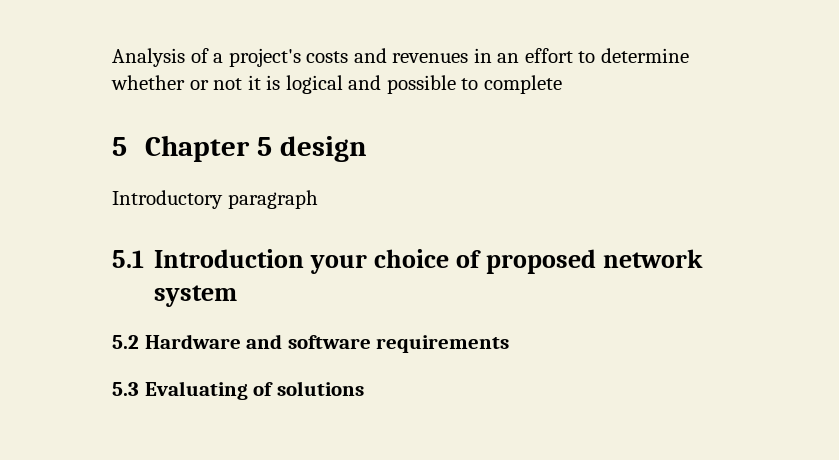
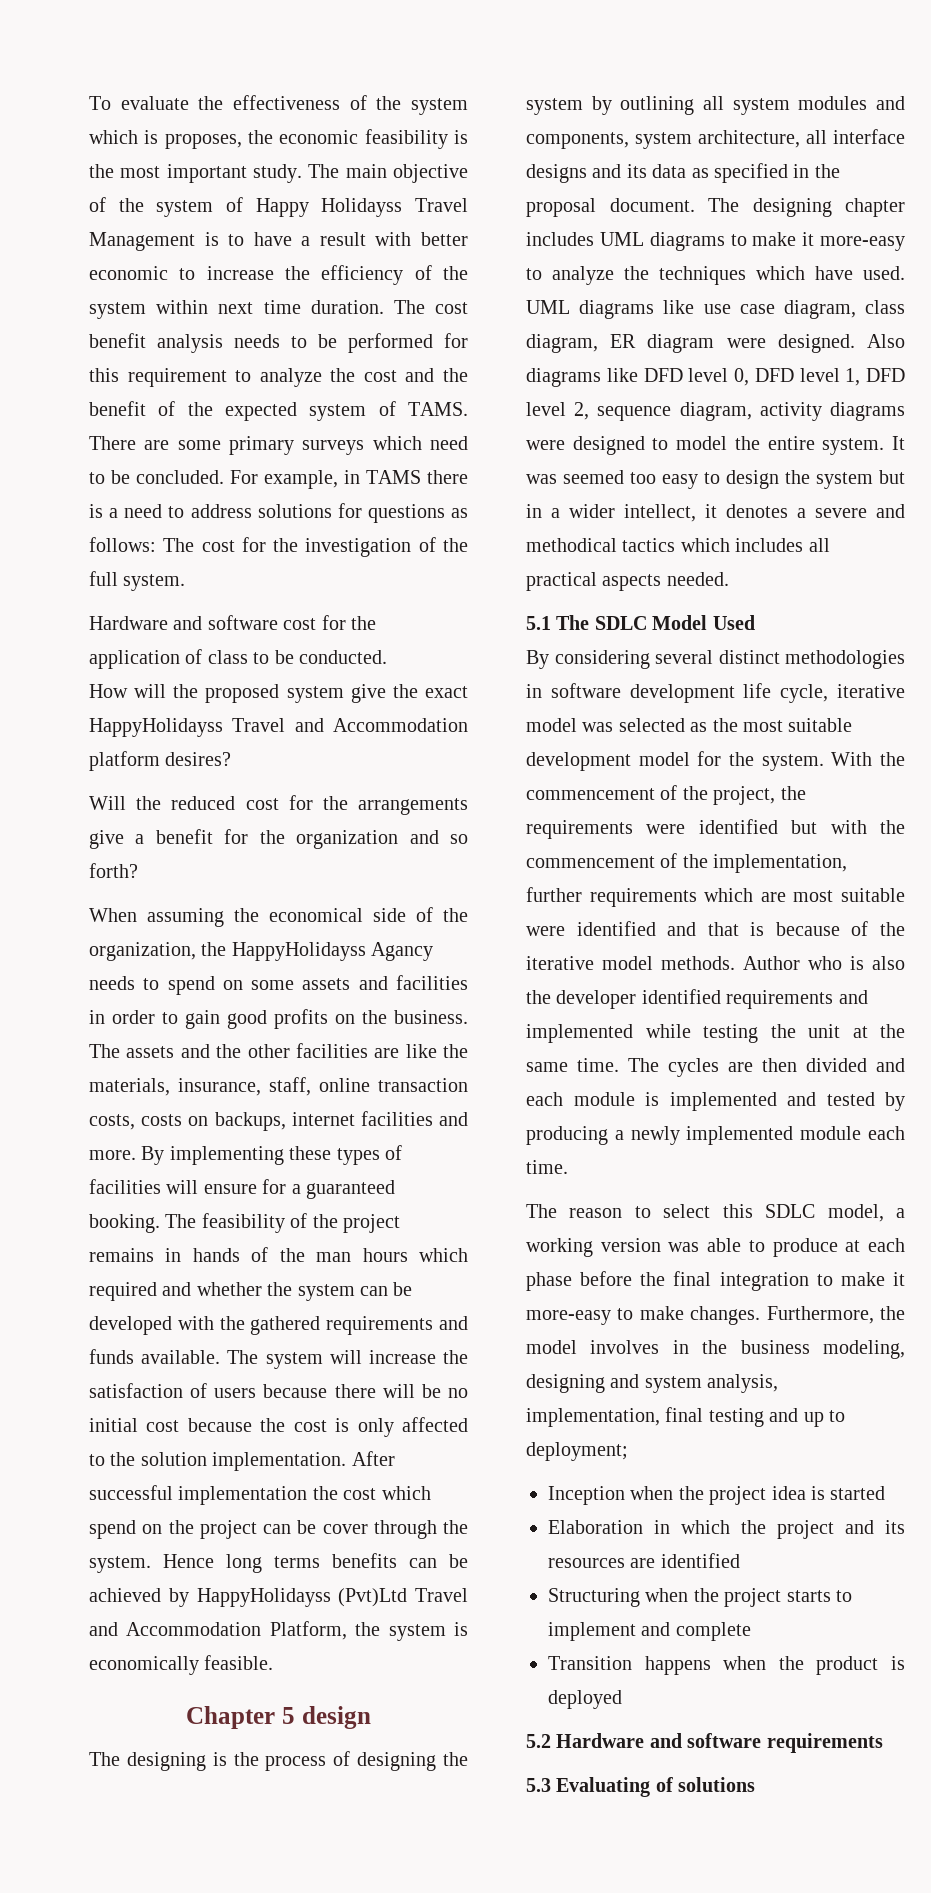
[112,48,689,67] [111,75,562,94] [112,135,367,162] [112,190,318,209] [112,249,703,274] [154,285,238,307] Analysis of a project's costs and revenues in an effort to determine whether or not it is logical and possible to complete // 5 Chapter 5 design // Introductory paragraph // 5.1 Introduction your choice of proposed network system -> [89,95,469,115] [89,129,468,149] [89,164,468,183] [89,197,469,217] [89,232,468,251] [89,265,468,285] [89,300,469,319] [89,333,468,353] [89,368,468,387] [89,401,468,421] [89,436,468,455] [89,470,468,489] [89,503,468,523] [89,537,468,557] [89,571,186,591] [89,615,376,630] [89,649,387,669] [89,684,469,703] [89,718,468,737] [89,751,232,771] [89,795,469,815] [89,829,468,849] [89,863,138,878] [89,907,468,927] [89,942,434,961] [89,975,468,995] [89,1009,468,1029] [89,1043,468,1058] [89,1077,468,1096] [89,1111,468,1131] [89,1145,402,1165] [89,1179,395,1199] [89,1213,400,1233] [89,1247,468,1262] [89,1282,413,1301] [89,1316,469,1335] [89,1349,468,1369] [89,1383,469,1398] [89,1417,468,1437] [89,1451,395,1471] [89,1485,431,1505] [89,1520,468,1539] [89,1553,468,1573] [89,1588,468,1607] [89,1621,468,1641] [89,1655,274,1675] [186,1706,371,1729] [89,1751,468,1771] [526,96,905,115] [526,129,905,149] [526,163,840,183] [526,198,905,217] [526,232,905,251] [526,266,905,285] [526,300,906,319] [526,334,905,353] [526,368,905,387] [526,402,905,421] [526,436,905,455] [526,470,905,489] [526,504,905,522] [526,538,830,552] [526,572,729,591] [526,615,755,630] [526,650,905,669] [526,683,905,703] [526,718,853,732] [526,751,906,771] [526,785,806,805] [526,819,905,839] [526,853,848,873] [526,887,905,907] [526,921,905,936] [526,956,905,970] [526,989,868,1009] [526,1024,905,1043] [526,1058,905,1077] [526,1092,905,1111] [526,1126,905,1145] [526,1160,568,1174] [526,1204,905,1222] [526,1238,905,1257] [526,1271,905,1291] [526,1306,905,1325] [526,1340,905,1359] [526,1374,779,1393] [526,1407,845,1427] [526,1442,628,1461] [548,1486,886,1505] [548,1520,905,1539] [548,1553,740,1568] [548,1588,852,1607] [548,1622,751,1641] [548,1656,905,1675] [548,1690,622,1709] To evaluate the effectiveness of the system which is proposes, the economic feasibility is the most important study. The main objective of the system of Happy Holidayss Travel Management is to have a result with better economic to increase the efficiency of the system within next time duration. The cost benefit analysis needs to be performed for this requirement to analyze the cost and the benefit of the expected system of TAMS. There are some primary surveys which need to be concluded. For example, in TAMS there is a need to address solutions for questions as follows: The cost for the investigation of the full system. // Hardware and software cost for the application of class to be conducted. // How will the proposed system give the exact HappyHolidayss Travel and Accommodation platform desires? // Will the reduced cost for the arrangements give a benefit for the organization and so forth? // When assuming the economical side of the organization, the HappyHolidayss Agancy needs to spend on some assets and facilities in order to gain good profits on the business. The assets and the other facilities are like the materials, insurance, staff, online transaction costs, costs on backups, internet facilities and more. By implementing these types of facilities will ensure for a guaranteed booking. The feasibility of the project remains in hands of the man hours which required and whether the system can be developed with the gathered requirements and funds available. The system will increase the satisfaction of users because there will be no initial cost because the cost is only affected to the solution implementation. After successful implementation the cost which spend on the project can be cover through the system. Hence long terms benefits can be achieved by HappyHolidayss (Pvt)Ltd Travel and Accommodation Platform, the system is economically feasible. // Chapter 5 design // The designing is the process of designing the system by outlining all system modules and components, system architecture, all interface designs and its data as specified in the proposal document. The designing chapter includes UML diagrams to make it more-easy to analyze the techniques which have used. UML diagrams like use case diagram, class diagram, ER diagram were designed. Also diagrams like DFD level 0, DFD level 1, DFD level 2, sequence diagram, activity diagrams were designed to model the entire system. It was seemed too easy to design the system but in a wider intellect, it denotes a severe and methodical tactics which includes all practical aspects needed. // 5.1 The SDLC Model Used // By considering several distinct methodologies in software development life cycle, iterative model was selected as the most suitable development model for the system. With the commencement of the project, the requirements were identified but with the commencement of the implementation, further requirements which are most suitable were identified and that is because of the iterative model methods. Author who is also the developer identified requirements and implemented while testing the unit at the same time. The cycles are then divided and each module is implemented and tested by producing a newly implemented module each time. // The reason to select this SDLC model, a working version was able to produce at each phase before the final integration to make it more-easy to make changes. Furthermore, the model involves in the business modeling, designing and system analysis, implementation, final testing and up to deployment; // Inception when the project idea is started // Elaboration in which the project and its resources are identified // Structuring when the project starts to implement and complete // Transition happens when the product is deployed

